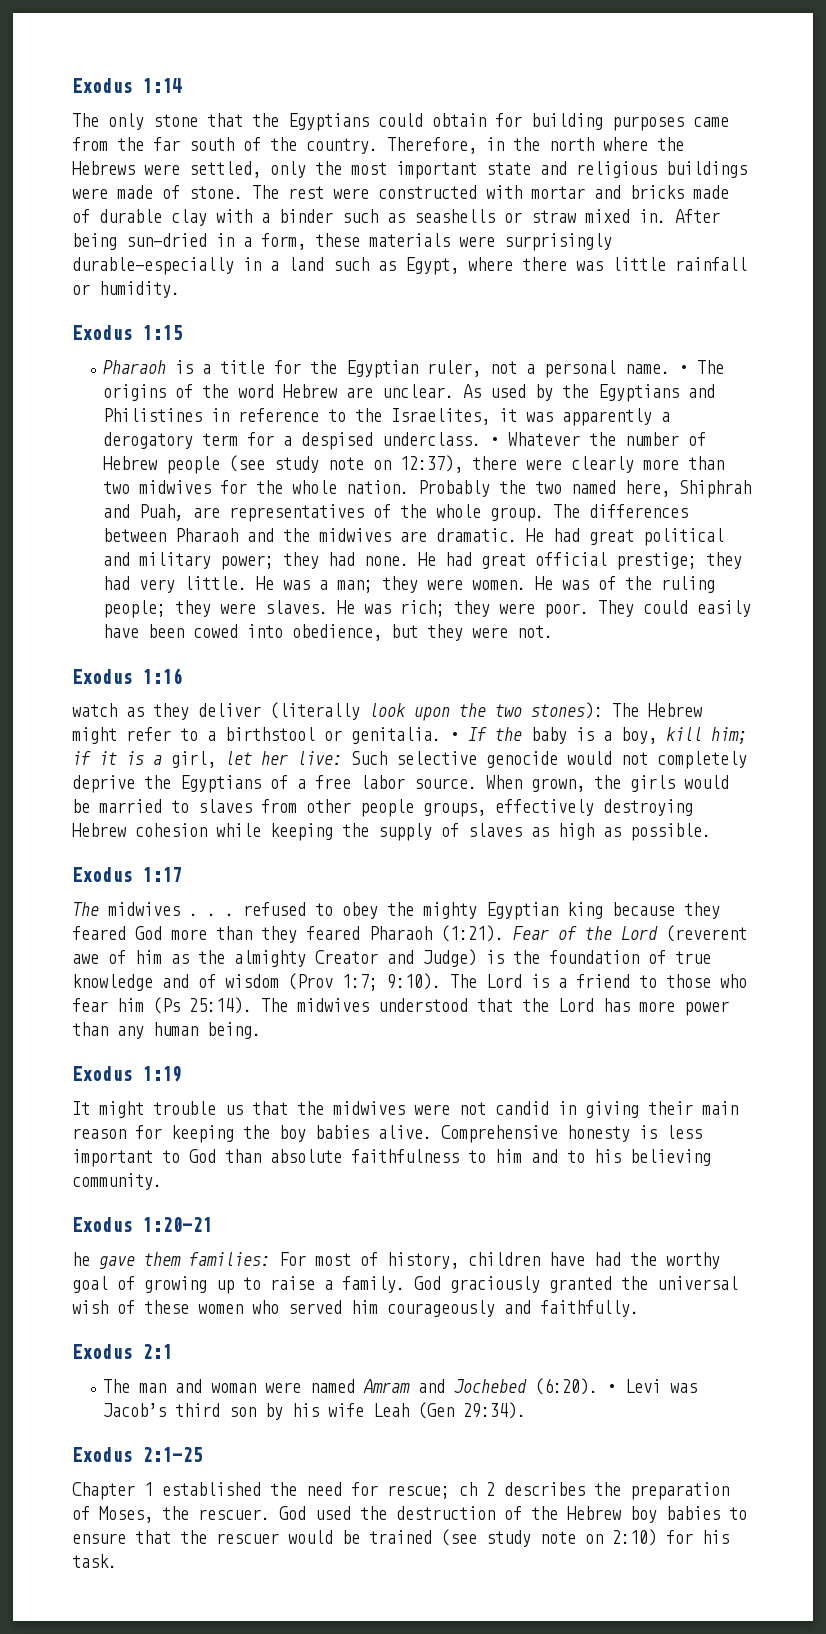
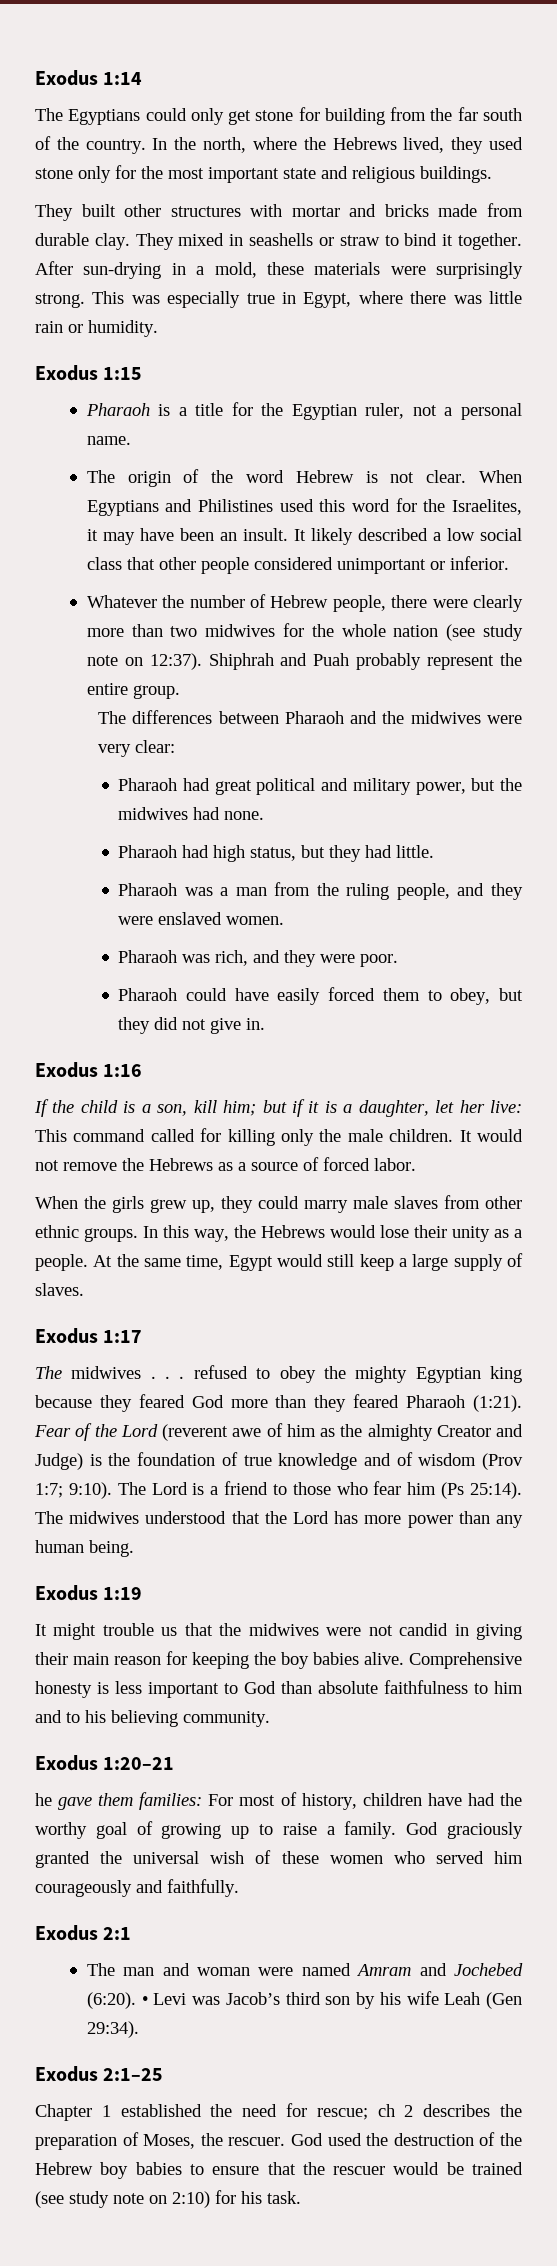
[108,113,729,131] only stone that the Egyptians could obtain for building purposes came -> [68,107,385,125] Egyptians could only get stone for building
[387,137,684,154] [72,161,306,178] Therefore, in the north where the Hebrews were settled, only -> [152,137,523,154] [35,165,136,183] In the north, where the Hebrews lived, they used stone only for
[666,161,747,178] [72,185,477,199] buildings were made of stone. The rest were constructed -> [420,166,492,183] [35,204,241,221] buildings. // They built other structures
[72,209,720,226] [72,233,306,250] of durable clay with a binder such as seashells or straw mixed in. After being sun-dried in a form, -> [486,203,523,217] [35,233,522,250] [35,261,257,279] from durable clay. They mixed in seashells or straw to bind it together. After sun-drying in a mold,
[72,257,396,275] durable—especially in a land such as -> [35,291,296,308] strong. This was especially true in
[675,257,747,271] rainfall -> [35,321,63,333] rain
[679,360,725,374] [103,384,167,401] • The origins -> [86,470,171,487] // The origin
[346,384,716,402] [103,408,671,426] [103,432,500,450] are unclear. As used by the Egyptians and Philistines in reference to the Israelites, it was apparently a derogatory term for a despised underclass. • -> [365,470,522,483] [86,498,522,516] [86,528,522,545] [86,556,509,574] is not clear. When Egyptians and Philistines used this word for the Israelites, it may have been an insult. It likely described a low social class that other people considered unimportant or inferior. //
[166,455,464,474] people (see study note on 12:37), -> [332,595,386,612] people,
[346,480,752,498] [103,504,482,522] nation. Probably the two named here, Shiphrah and Puah, are representatives of the whole -> [393,624,523,641] [86,653,522,670] [86,683,128,695] nation (see study note on 12:37). Shiphrah and Puah probably represent the entire
(545, 514) none -> (180, 692) //
[400,528,545,542] are dramatic. He -> [486,715,522,724] [97,740,175,757] [118,778,178,791] were very clear: // Pharaoh
[220,552,743,570] [103,576,176,593] power; they had none. He had great official prestige; they had very -> [415,778,522,795] [118,807,265,820] [118,845,393,862] power, but the midwives had none. // Pharaoh had high status, but they had
[256,576,275,590] He -> [118,883,178,896] // Pharaoh
[337,576,464,593] man; they were -> [235,882,524,900] [118,912,223,925] man from the ruling people, and they were enslaved
[535,576,716,593] [103,600,752,618] [103,624,554,641] [72,668,182,684] [72,702,702,721] [72,727,459,744] He was of the ruling people; they were slaves. He was rich; they were poor. They could easily have been cowed into obedience, but they were not. // Exodus 1:16 // watch as they deliver (literally look upon the two stones): The Hebrew might refer to a birthstool or genitalia. • -> [118,950,399,967] [118,987,523,1005] [118,1017,266,1034] [35,1062,143,1078] // Pharaoh was rich, and they were poor. // Pharaoh could have easily forced them to obey, but they did not give in. // Exodus 1:16 //
[531,727,657,744] baby is a boy, -> [80,1100,188,1116] child is a son,
(747, 735) none -> [262,1100,287,1113] but
[171,751,216,768] girl, -> [358,1100,429,1117] daughter,
[351,751,747,769] [72,775,729,793] [72,799,693,817] [72,823,711,841] Such selective genocide would not completely deprive the Egyptians of a free labor source. When grown, the girls would be married to slaves from other people groups, effectively destroying Hebrew cohesion while keeping the supply of slaves as high as possible. -> [35,1128,523,1146] [35,1157,416,1171] [35,1195,522,1213] [35,1225,522,1242] [35,1253,523,1271] [35,1283,84,1296] This command called for killing only the male children. It would not remove the Hebrews as a source of forced labor. // When the girls grew up, they could marry male slaves from other ethnic groups. In this way, the Hebrews would lose their unity as a people. At the same time, Egypt would still keep a large supply of slaves.

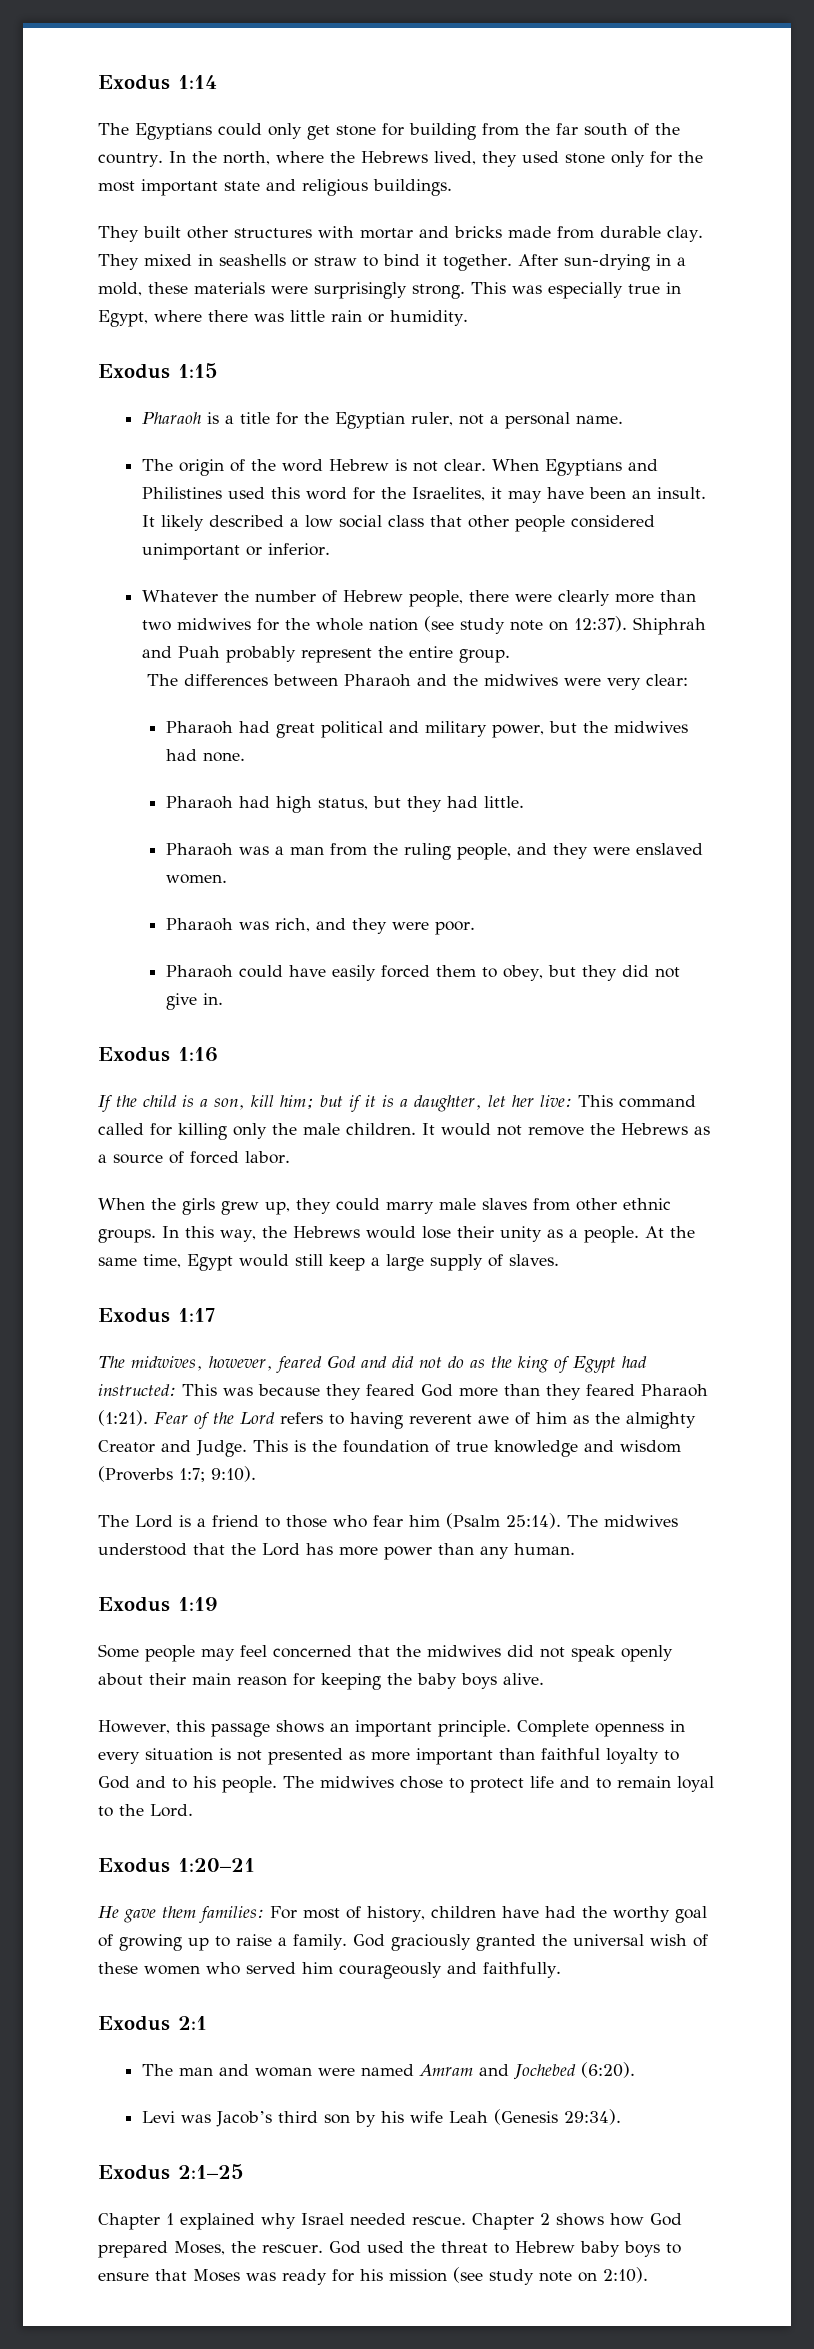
[71,1365,523,1383] midwives . . . refused to obey the mighty Egyptian king -> [131,1355,647,1373] [98,1384,253,1396] midwives, however, feared God and did not do as the king of Egypt had instructed: This was
[162,1424,228,1441] (reverent -> [280,1412,472,1429] refers to having reverent
[35,1453,83,1470] Judge) -> [196,1440,288,1457] Judge. This
[396,1452,523,1470] of wisdom (Prov -> [620,1440,681,1453] [98,1466,173,1482] wisdom (Proverbs
(112, 1490) none -> (256, 1474) //
[441,1482,465,1499] (Ps -> [446,1513,500,1529] (Psalm
[35,1540,134,1557] human being. -> [514,1543,575,1555] human.
[35,1623,522,1640] It might trouble us that the midwives were not candid in giving -> [98,1644,673,1662] [98,1673,143,1686] Some people may feel concerned that the midwives did not speak openly about
[281,1652,359,1669] boy babies -> [417,1673,497,1689] baby boys
[409,1652,522,1669] [35,1680,523,1698] [35,1710,270,1727] Comprehensive honesty is less important to God than absolute faithfulness to him and to his believing community. -> [98,1720,685,1737] [98,1748,679,1765] [98,1776,714,1793] [98,1804,193,1817] // However, this passage shows an important principle. Complete openness in every situation is not presented as more important than faithful loyalty to God and to his people. The midwives chose to protect life and to remain loyal to the Lord.
[35,1793,52,1806] he -> [98,1906,119,1918] He
[141,1996,148,2005] • -> (635, 2070) //
[486,1992,523,2009] (Gen -> [493,2109,558,2125] (Genesis
[120,2103,522,2120] [35,2132,139,2150] established the need for rescue; ch 2 describes the preparation of -> [180,2213,682,2230] [98,2241,168,2258] explained why Israel needed rescue. Chapter 2 shows how God prepared
[393,2132,523,2146] [35,2162,523,2179] [35,2190,301,2208] destruction of the Hebrew boy babies to ensure that the rescuer would be trained (see study note on 2:10) for his task. -> [440,2241,681,2257] [98,2267,648,2285] threat to Hebrew baby boys to ensure that Moses was ready for his mission (see study note on 2:10).

